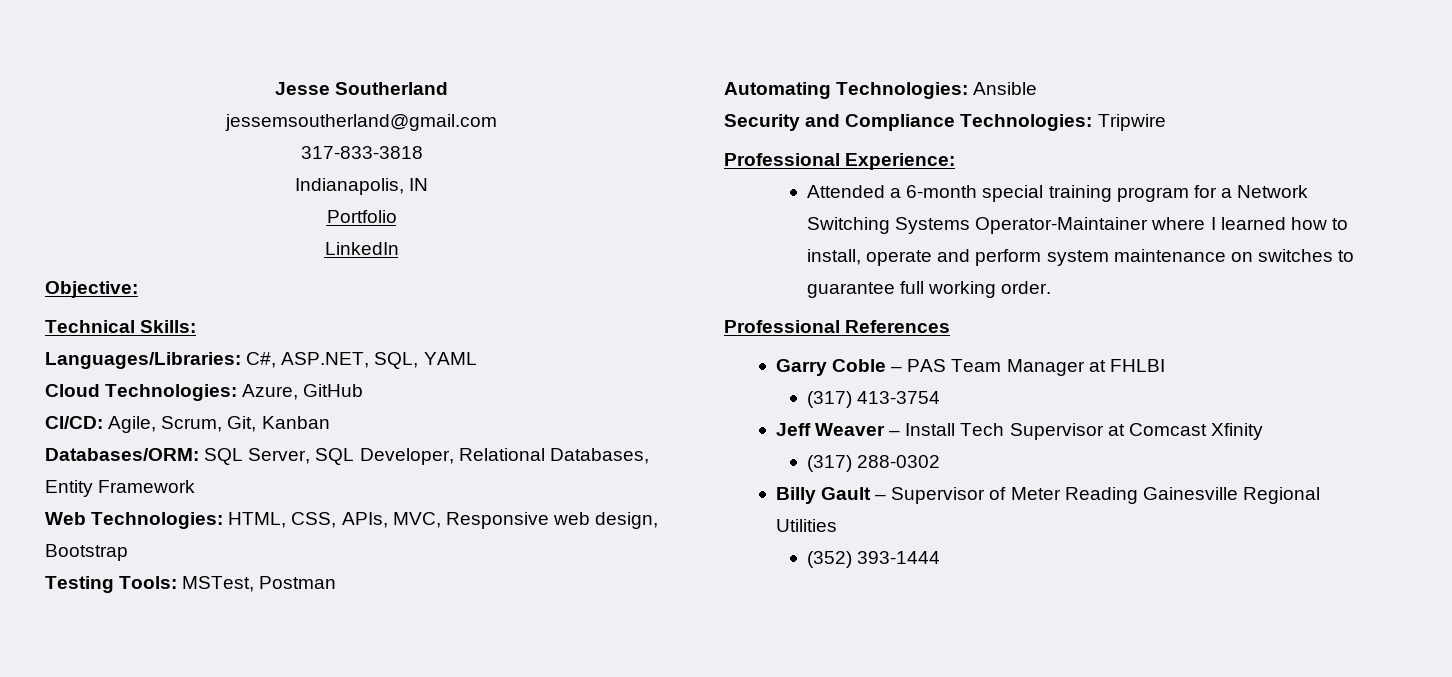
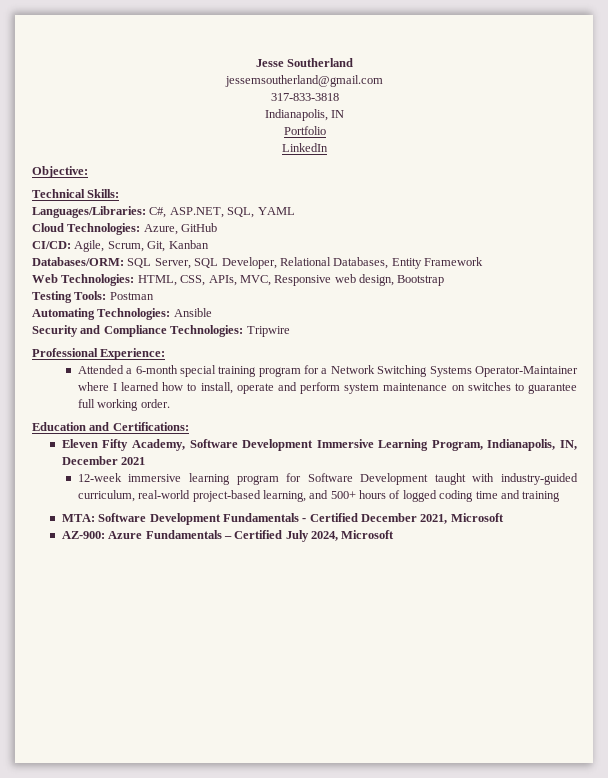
[182,576,255,592] MSTest, -> (107, 295) none
[724,320,951,333] [775,359,1165,376] [806,391,941,408] [775,423,1263,440] [806,455,941,472] [775,487,1320,504] [775,519,837,532] [806,551,941,568] Professional References // Garry Coble – PAS Team Manager at FHLBI // (317) 413-3754 // Jeff Weaver – Install Tech Supervisor at Comcast Xfinity // (317) 288-0302 // Billy Gault – Supervisor of Meter Reading Gainesville Regional Utilities // (352) 393-1444 -> [32,422,189,431] [61,439,577,451] [61,456,146,465] [77,473,578,485] [77,490,561,502] [61,513,504,525] [61,530,395,542] Education and Certifications: // Eleven Fifty Academy, Software Development Immersive Learning Program, Indianapolis, IN, December 2021 // 12-week immersive learning program for Software Development taught with industry-guided curriculum, real-world project-based learning, and 500+ hours of logged coding time and training // MTA: Software Development Fundamentals - Certified December 2021, Microsoft // AZ-900: Azure Fundamentals – Certified July 2024, Microsoft

